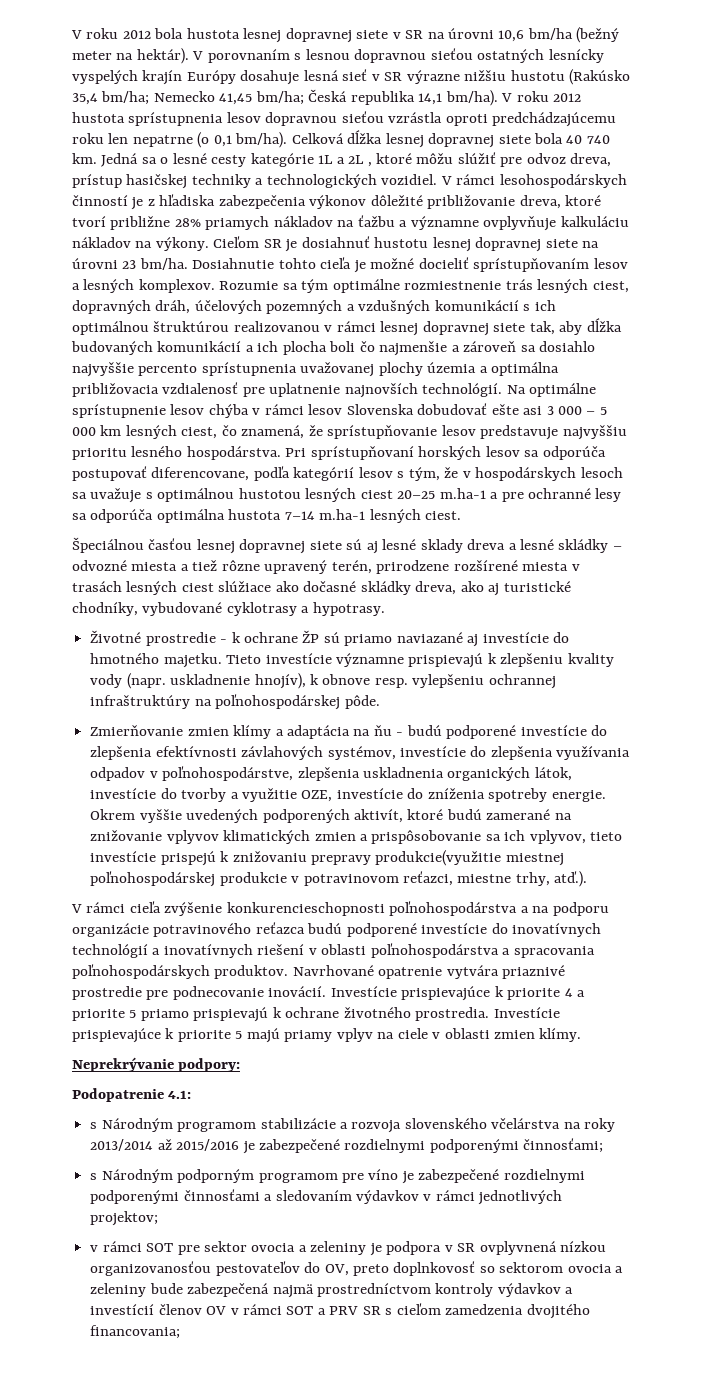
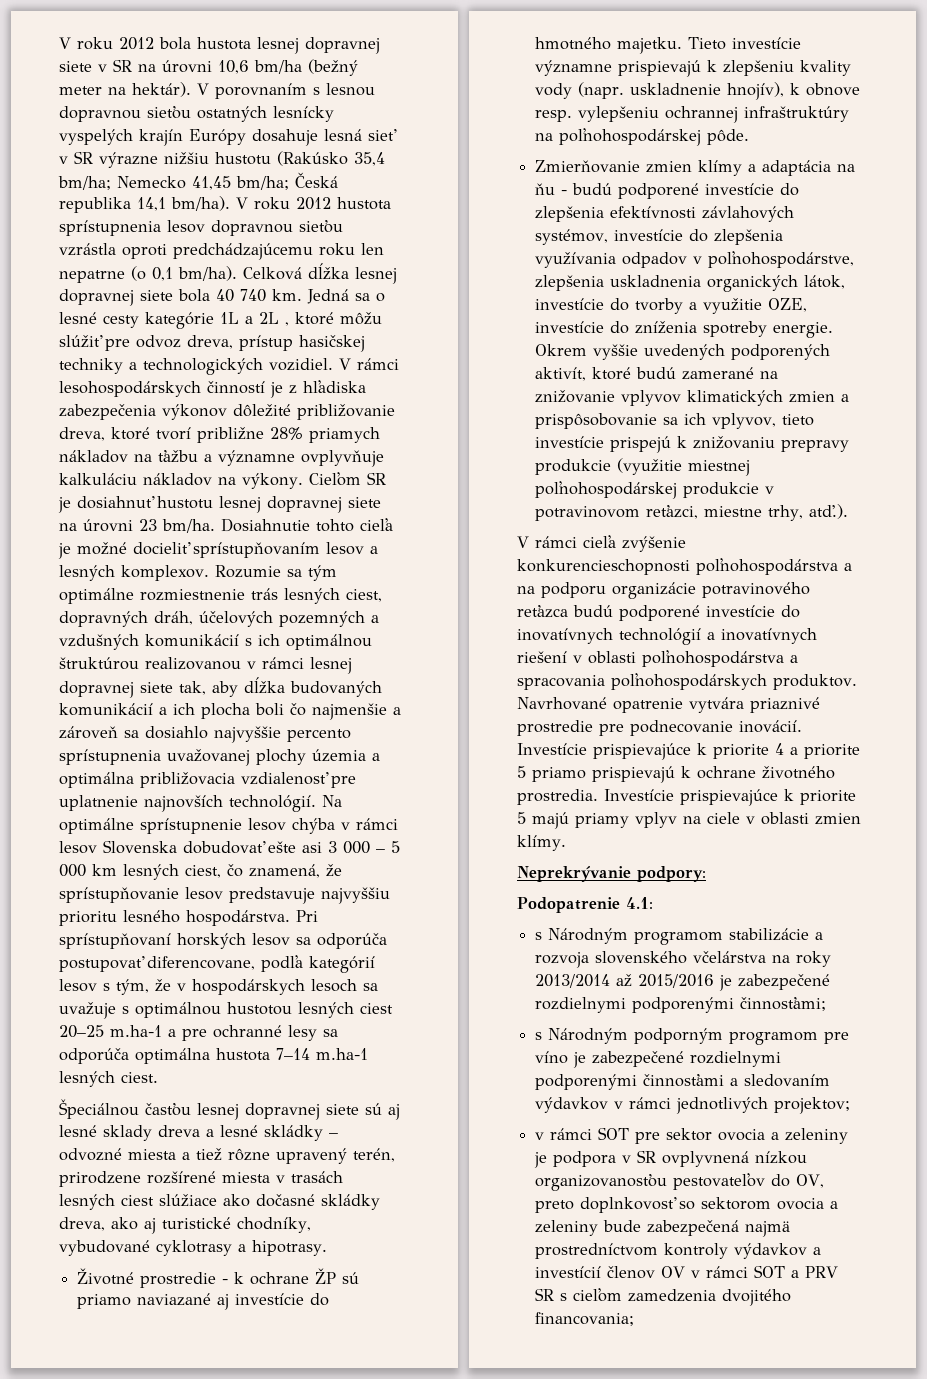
[312,602,385,616] hypotrasy. -> [252,1240,327,1256] hipotrasy.
[375,850,502,866] produkcie(využitie -> [535,458,683,475] produkcie (využitie

